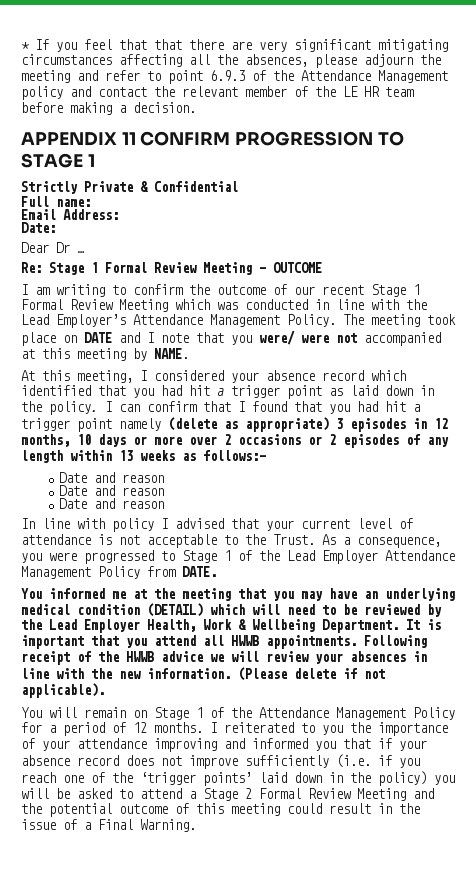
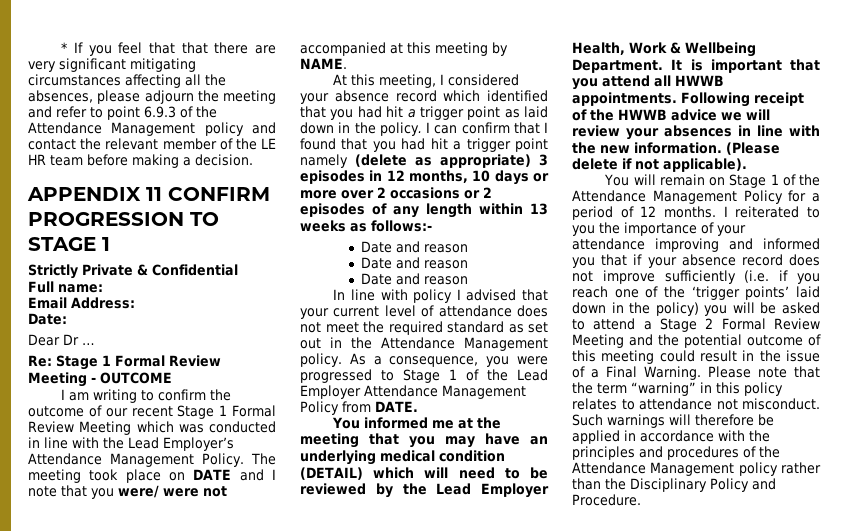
[98,534,315,548] is not acceptable to the Trust. -> [517,305,548,317] [300,321,548,335] [300,337,548,351] [300,353,342,367] does not meet the required standard as set out in the Attendance Management policy.
(196, 825) none -> [707,366,820,378] [572,382,783,396] [572,398,820,410] [572,414,774,428] [572,430,770,444] [572,446,780,460] [572,462,821,476] [572,478,776,492] [572,494,641,506] Please note that the term “warning” in this policy relates to attendance not misconduct. Such warnings will therefore be applied in accordance with the principles and procedures of the Attendance Management policy rather than the Disciplinary Policy and Procedure.

